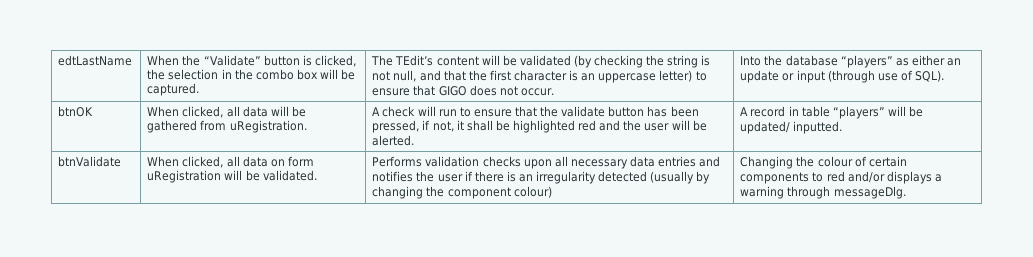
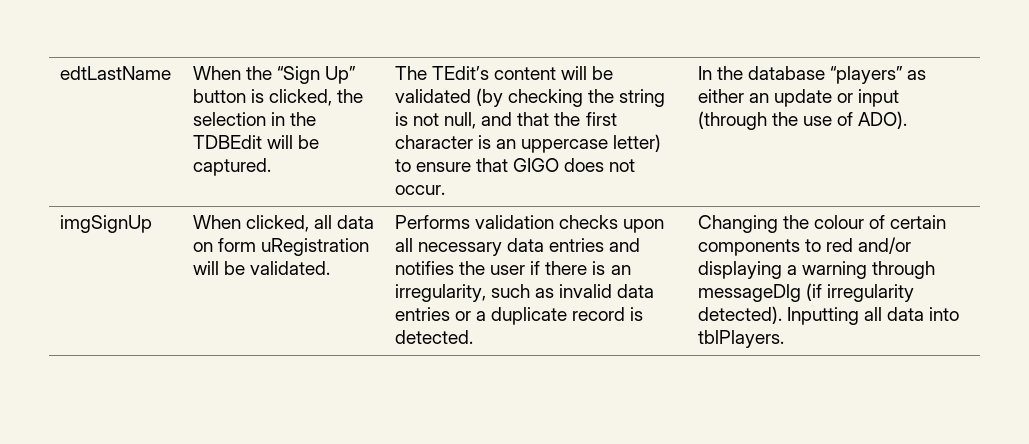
[203,55,261,66] “Validate” -> [277,66,357,84] “Sign Up”
[255,69,318,80] combo box -> [192,135,262,149] TDBEdit
[740,56,762,66] Into -> [697,66,712,80] In
(875, 76) none -> [771,112,798,126] the
[915,70,945,82] [58,106,94,117] [147,106,306,118] [147,120,307,133] [372,106,699,117] [372,120,707,133] [372,135,415,146] [740,106,924,119] [740,121,843,134] [58,156,122,167] SQL). // btnOK | When clicked, all data will be gathered from uRegistration. | A check will run to ensure that the validate button has been pressed, if not, it shall be highlighted red and the user will be alerted. | A record in table “players” will be updated/ inputted. // btnValidate -> [858,111,908,129] [59,215,152,233] ADO). // imgSignUp
[536,171,711,184] [372,186,552,199] irregularity detected (usually by changing the component colour) -> [394,284,655,302] [394,307,644,325] [394,330,473,344] irregularity, such as invalid data entries or a duplicate record is detected.
[886,171,932,184] displays -> [697,261,782,279] displaying
[833,186,906,199] messageDlg. -> [697,283,915,302] [697,306,960,325] [697,330,784,348] messageDlg (if irregularity detected). Inputting all data into tblPlayers.

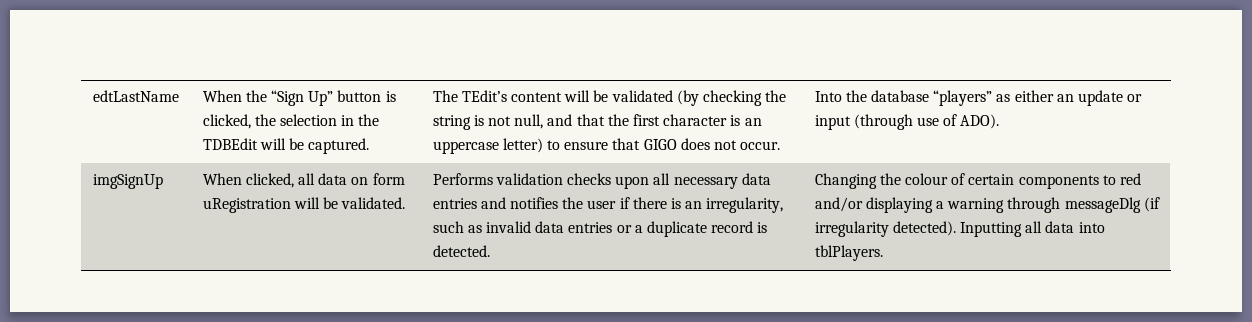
[697,66,712,80] In -> [814,91,842,102] Into
[771,112,798,126] the -> (913, 122) none

